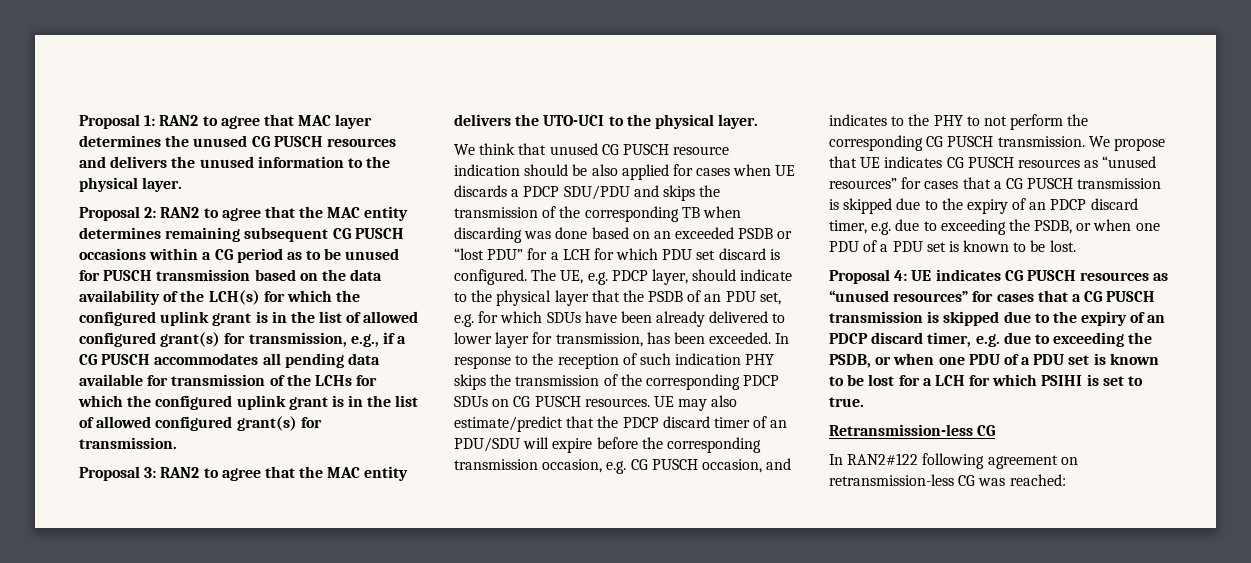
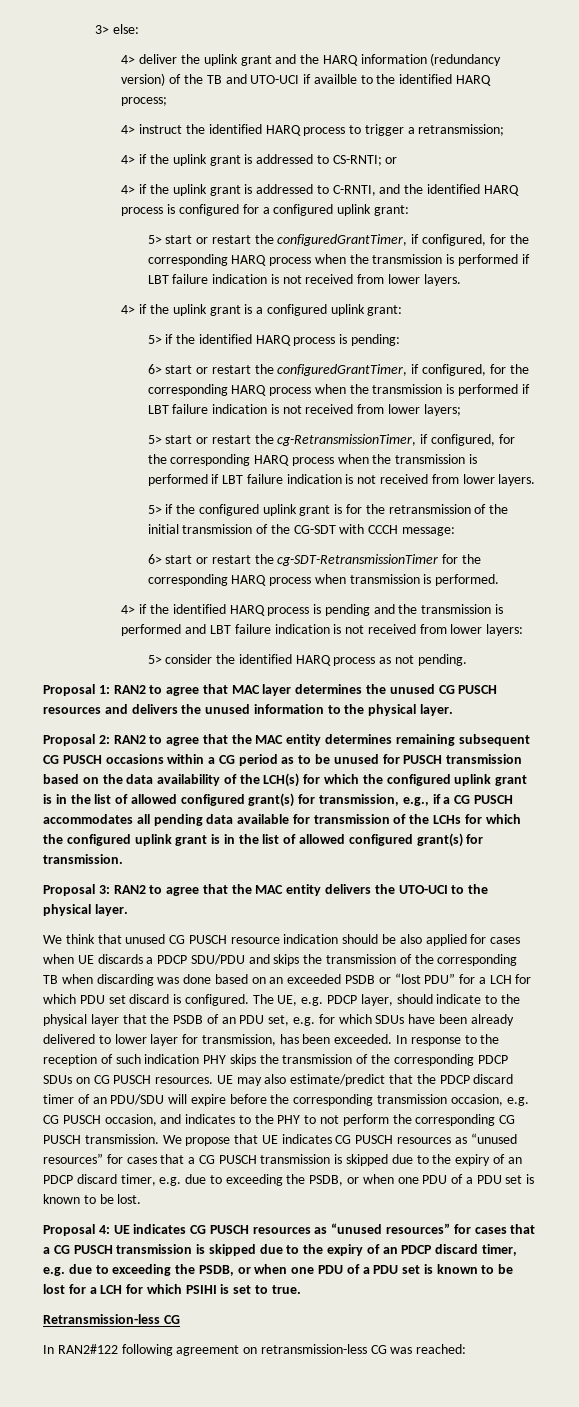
(79, 121) none -> [95,24,140,34] [121,53,502,66] [121,73,491,86] [121,97,168,106] [121,124,505,136] [121,154,398,166] [121,184,519,196] [121,204,409,216] [147,234,529,246] [147,254,530,266] [147,274,461,286] [121,304,403,316] [147,334,400,346] [147,364,529,376] [147,384,530,396] [147,404,461,416] [147,434,515,446] [147,454,477,466] [147,474,536,486] [147,504,509,516] [147,524,455,536] [147,554,481,566] [147,574,500,586] [121,604,503,616] [121,624,524,636] [147,654,467,666] 3> else: // 4> deliver the uplink grant and the HARQ information (redundancy version) of the TB and UTO-UCI if availble to the identified HARQ process; // 4> instruct the identified HARQ process to trigger a retransmission; // 4> if the uplink grant is addressed to CS-RNTI; or // 4> if the uplink grant is addressed to C-RNTI, and the identified HARQ process is configured for a configured uplink grant: // 5> start or restart the configuredGrantTimer, if configured, for the corresponding HARQ process when the transmission is performed if LBT failure indication is not received from lower layers. // 4> if the uplink grant is a configured uplink grant: // 5> if the identified HARQ process is pending: // 6> start or restart the configuredGrantTimer, if configured, for the corresponding HARQ process when the transmission is performed if LBT failure indication is not received from lower layers; // 5> start or restart the cg-RetransmissionTimer, if configured, for the corresponding HARQ process when the transmission is performed if LBT failure indication is not received from lower layers. // 5> if the configured uplink grant is for the retransmission of the initial transmission of the CG-SDT with CCCH message: // 6> start or restart the cg-SDT-RetransmissionTimer for the corresponding HARQ process when transmission is performed. // 4> if the identified HARQ process is pending and the transmission is performed and LBT failure indication is not received from lower layers: // 5> consider the identified HARQ process as not pending. //

